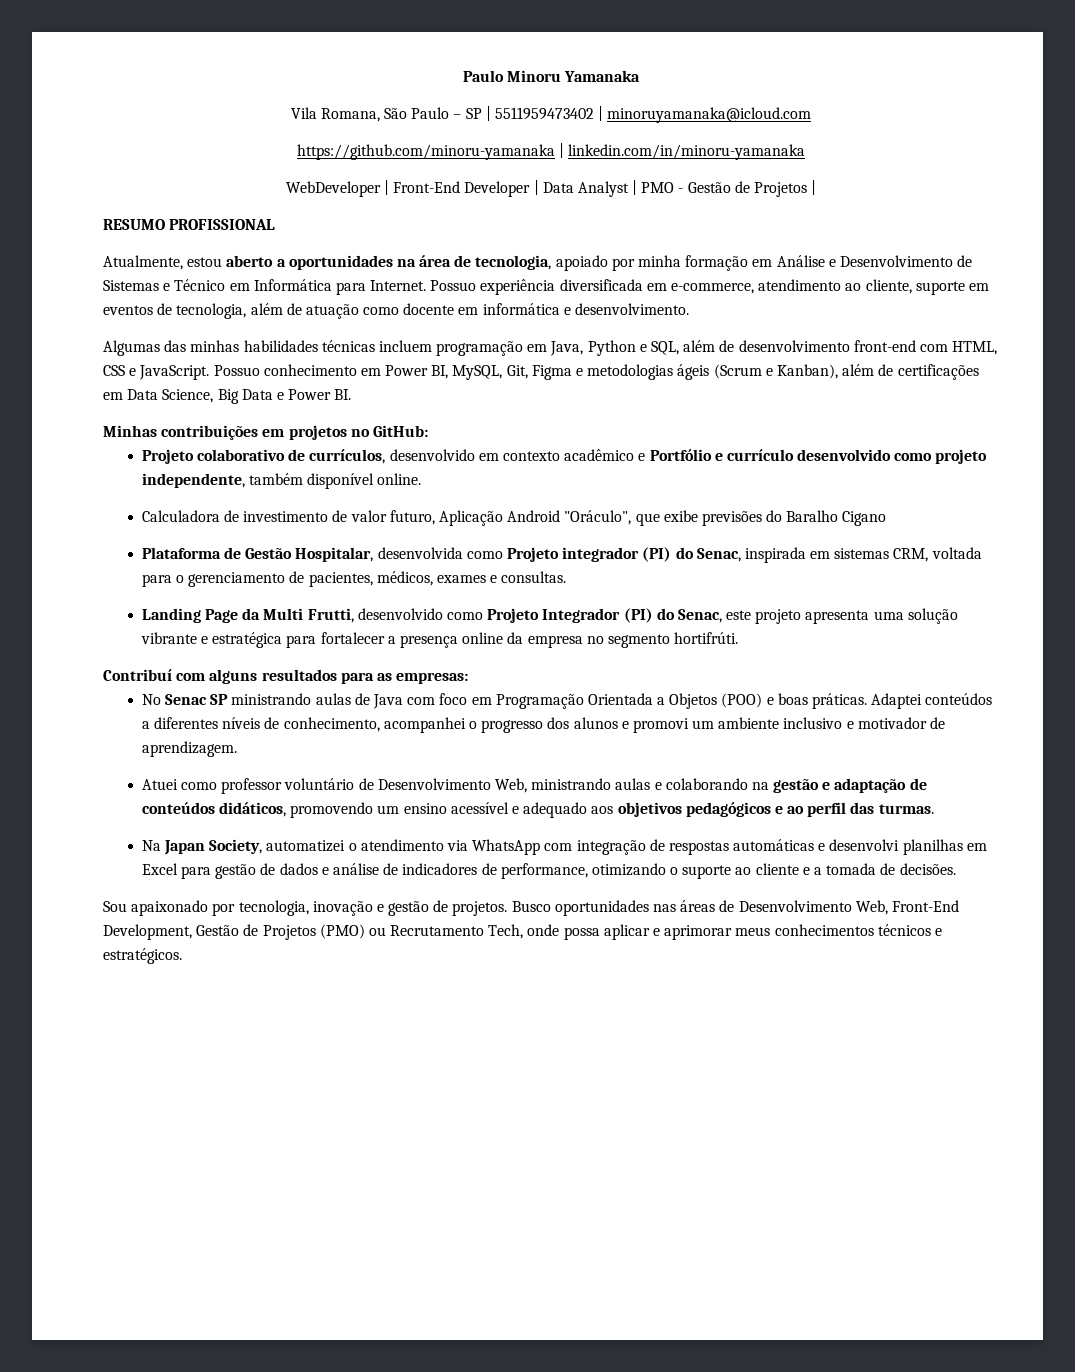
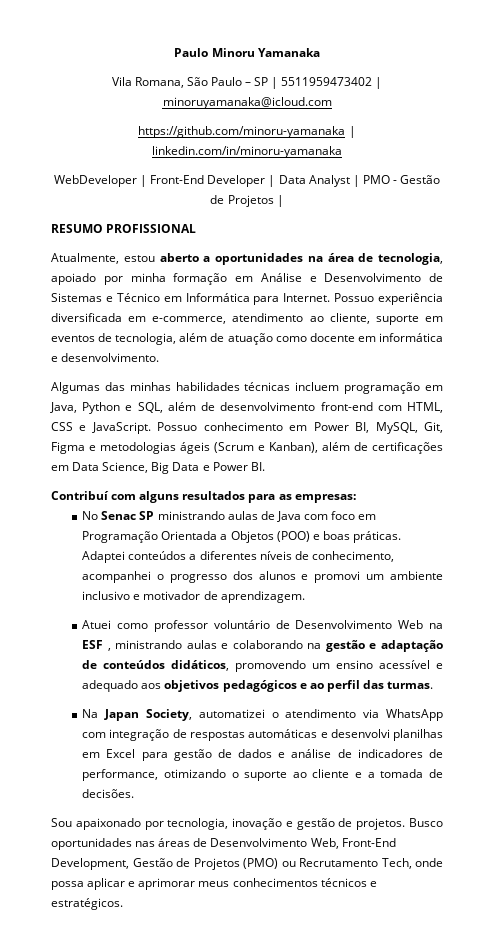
[103,425,428,440] [141,449,988,464] [141,473,422,489] [141,510,887,526] [141,547,982,563] [141,571,567,587] [141,608,958,624] [140,632,739,648] // Minhas contribuições em projetos no GitHub: // Projeto colaborativo de currículos, desenvolvido em contexto acadêmico e Portfólio e currículo desenvolvido como projeto independente, também disponível online. // Calculadora de investimento de valor futuro, Aplicação Android "Oráculo", que exibe previsões do Baralho Cigano // Plataforma de Gestão Hospitalar, desenvolvida como Projeto integrador (PI) do Senac, inspirada em sistemas CRM, voltada para o gerenciamento de pacientes, médicos, exames e consultas. // Landing Page da Multi Frutti, desenvolvido como Projeto Integrador (PI) do Senac, este projeto apresenta uma solução vibrante e estratégica para fortalecer a presença online da empresa no segmento hortifrúti. -> (265, 466) none
[494,778,527,793] Web, -> [398,620,443,629] [82,640,111,651] Web na ESF ,

